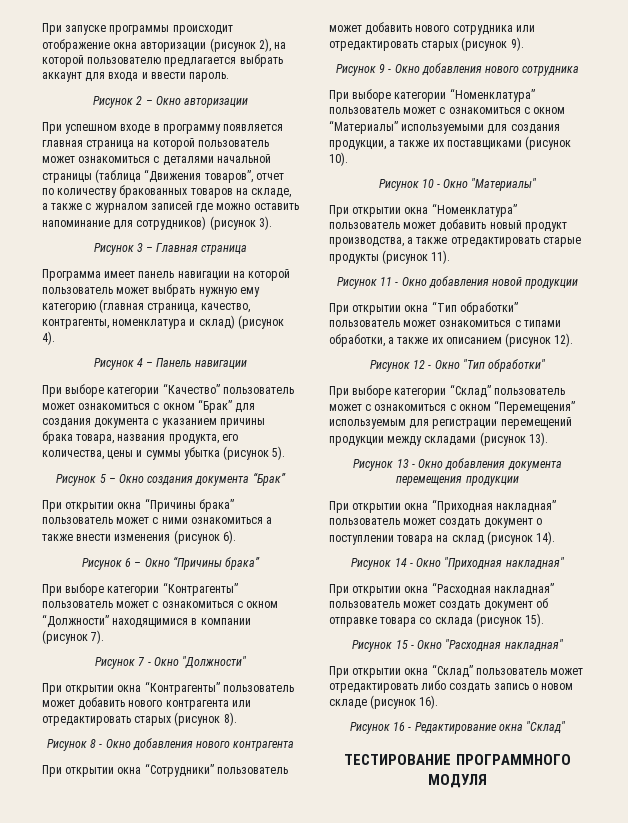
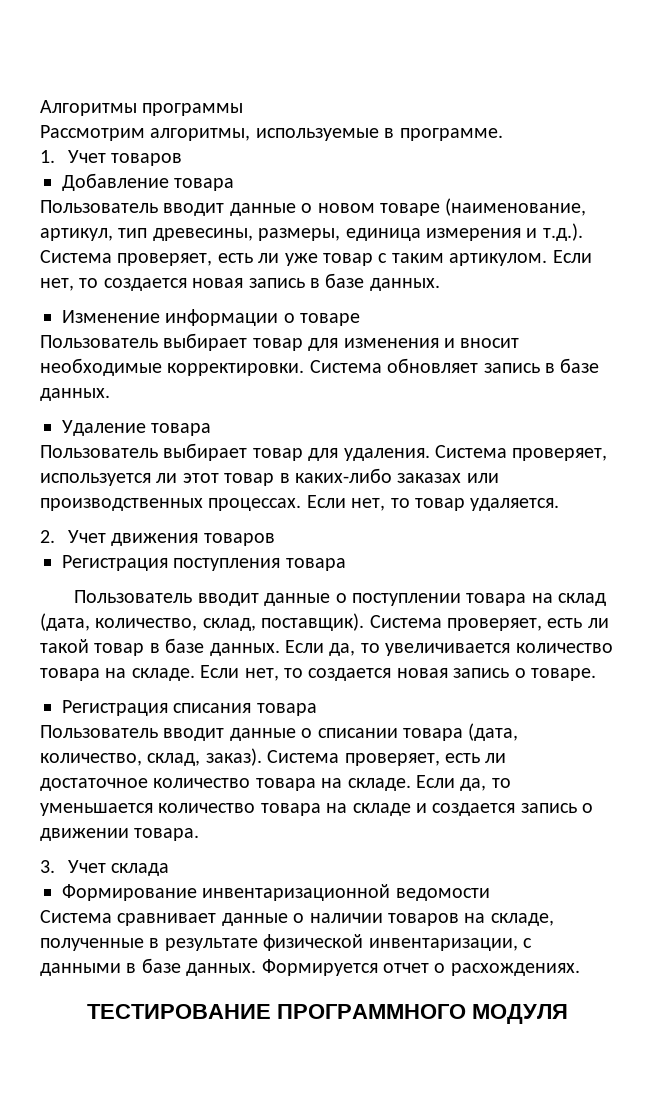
[42,23,107,35] При запуске -> [40,100,137,116] Алгоритмы
[172,25,233,35] [42,38,287,52] [42,54,283,67] [42,72,230,82] [93,96,248,108] [42,122,284,134] [42,138,269,150] [42,154,271,166] [42,169,284,183] [42,185,292,198] [42,201,299,213] [42,216,272,230] [93,243,248,255] [42,269,291,281] [42,284,260,297] [42,299,250,313] [42,315,284,329] [42,331,55,345] [93,358,248,370] [42,383,294,397] [42,399,256,413] [42,418,265,428] [42,431,238,444] [42,446,286,460] [56,472,286,486] [42,498,234,512] [42,517,273,524] [42,530,236,544] [81,556,261,570] [42,582,238,596] [42,601,279,608] [42,614,251,628] [42,630,105,644] [95,656,246,669] [42,681,294,695] [42,697,251,710] [42,712,237,726] [46,738,295,751] [42,763,288,777] [329,22,535,35] [329,37,524,51] [335,63,580,76] [329,88,535,102] [329,107,566,114] [329,120,560,134] [329,136,572,150] [329,152,348,166] [378,178,537,191] [329,203,517,217] [329,219,567,232] [329,237,581,247] [329,250,451,264] [336,276,579,289] [329,301,518,315] [329,320,561,327] [329,333,574,347] [369,359,546,372] [329,384,565,398] [329,400,576,414] [329,417,572,429] [329,432,548,446] [353,458,562,471] [396,476,519,486] [329,499,556,513] [329,518,533,528] происходит отображение окна авторизации (рисунок 2), на которой пользователю предлагается выбрать аккаунт для входа и ввести пароль. // Рисунок 2 – Окно авторизации // При успешном входе в программу появляется главная страница на которой пользователь может ознакомиться с деталями начальной страницы (таблица “Движения товаров”, отчет по количеству бракованных товаров на складе, а также с журналом записей где можно оставить напоминание для сотрудников) (рисунок 3). // Рисунок 3 – Главная страница // Программа имеет панель навигации на которой пользователь может выбрать нужную ему категорию (главная страница, качество, контрагенты, номенклатура и склад) (рисунок 4). // Рисунок 4 – Панель навигации // При выборе категории “Качество” пользователь может ознакомиться с окном “Брак” для создания документа с указанием причины брака товара, названия продукта, его количества, цены и суммы убытка (рисунок 5). // Рисунок 5 – Окно создания документа “Брак” // При открытии окна “Причины брака” пользователь может с ними ознакомиться а также внести изменения (рисунок 6). // Рисунок 6 – Окно “Причины брака” // При выборе категории “Контрагенты” пользователь может с ознакомиться с окном “Должности” находящимися в компании (рисунок 7). // Рисунок 7 - Окно "Должности" // При открытии окна “Контрагенты” пользователь может добавить нового контрагента или отредактировать старых (рисунок 8). // Рисунок 8 - Окно добавления нового контрагента // При открытии окна “Сотрудники” пользователь может добавить нового сотрудника или отредактировать старых (рисунок 9). // Рисунок 9 - Окно добавления нового сотрудника // При выборе категории “Номенклатура” пользователь может с ознакомиться с окном “Материалы” используемыми для создания продукции, а также их поставщиками (рисунок 10). // Рисунок 10 - Окно "Материалы" // При открытии окна “Номенклатура” пользователь может добавить новый продукт производства, а также отредактировать старые продукты (рисунок 11). // Рисунок 11 - Окно добавления новой продукции // При открытии окна “Тип обработки” пользователь может ознакомиться с типами обработки, а также их описанием (рисунок 12). // Рисунок 12 - Окно "Тип обработки" // При выборе категории “Склад” пользователь может с ознакомиться с окном “Перемещения” используемым для регистрации перемещений продукции между складами (рисунок 13). // Рисунок 13 - Окно добавления документа перемещения продукции // При открытии окна “Приходная накладная” пользователь может создать документ -> [40,125,503,141] [40,150,183,166] [62,173,235,191] [40,198,587,216] [40,223,583,241] [40,250,592,266] [40,273,440,291] [62,309,361,326] [40,333,520,351] [40,358,600,376] [40,388,110,401] [62,420,212,436] [40,443,608,461] [40,468,499,486] [40,495,560,511] [40,530,275,546] [62,555,346,571] [74,590,331,606] // Рассмотрим алгоритмы, используемые в программе. // 1. Учет товаров // Добавление товара // Пользователь вводит данные о новом товаре (наименование, артикул, тип древесины, размеры, единица измерения и т.д.). Система проверяет, есть ли уже товар с таким артикулом. Если нет, то создается новая запись в базе данных. // Изменение информации о товаре // Пользователь выбирает товар для изменения и вносит необходимые корректировки. Система обновляет запись в базе данных. // Удаление товара // Пользователь выбирает товар для удаления. Система проверяет, используется ли этот товар в каких-либо заказах или производственных процессах. Если нет, то товар удаляется. // 2. Учет движения товаров // Регистрация поступления товара // Пользователь вводит данные
[486,531,556,545] [351,557,564,570] [329,582,554,596] [329,598,548,611] [329,613,545,627] [352,639,563,652] [329,664,584,678] [329,680,574,693] [329,695,439,709] [349,721,566,734] (рисунок 14). // Рисунок 14 - Окно "Приходная накладная" // При открытии окна “Расходная накладная” пользователь может создать документ об отправке товара со склада (рисунок 15). // Рисунок 15 - Окно "Расходная накладная" // При открытии окна “Склад” пользователь может отредактировать либо создать запись о новом складе (рисунок 16). // Рисунок 16 - Редактирование окна "Склад" -> [40,613,609,631] [40,638,613,656] [40,665,596,681] [62,700,317,716] [40,723,519,741] [40,748,507,766] [40,775,511,791] [40,803,594,816] [40,828,200,841] [40,860,170,876] [62,884,490,901] [40,910,554,926] [40,934,532,951] [40,958,580,976] (дата, количество, склад, поставщик). Система проверяет, есть ли такой товар в базе данных. Если да, то увеличивается количество товара на складе. Если нет, то создается новая запись о товаре. // Регистрация списания товара // Пользователь вводит данные о списании товара (дата, количество, склад, заказ). Система проверяет, есть ли достаточное количество товара на складе. Если да, то уменьшается количество товара на складе и создается запись о движении товара. // 3. Учет склада // Формирование инвентаризационной ведомости // Система сравнивает данные о наличии товаров на складе, полученные в результате физической инвентаризации, с данными в базе данных. Формируется отчет о расхождениях.

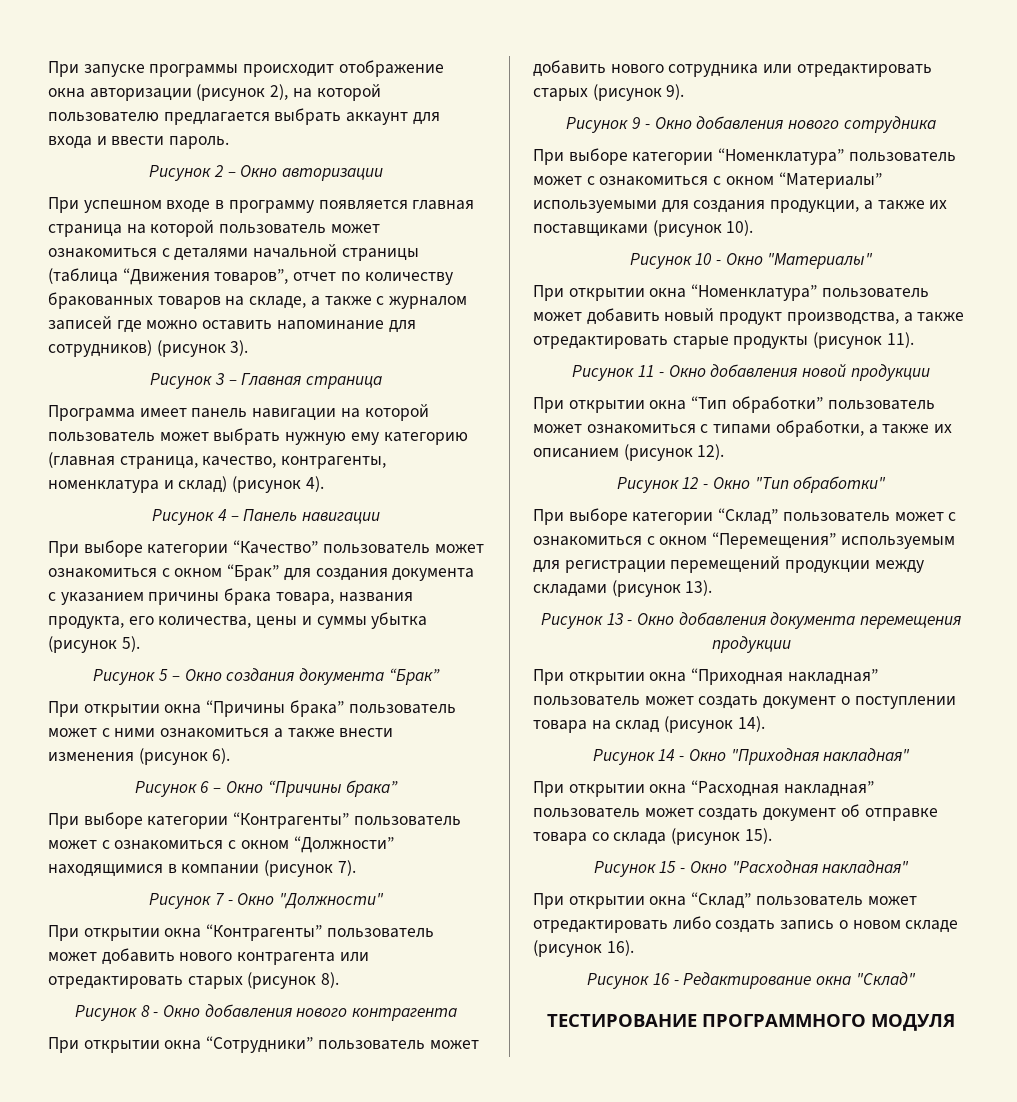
[40,100,137,116] Алгоритмы -> [48,61,145,77] При запуске
[40,125,503,141] [40,150,183,166] [62,173,235,191] [40,198,587,216] [40,223,583,241] [40,250,592,266] [40,273,440,291] [62,309,361,326] [40,333,520,351] [40,358,600,376] [40,388,110,401] [62,420,212,436] [40,443,608,461] [40,468,499,486] [40,495,560,511] [40,530,275,546] [62,555,346,571] [74,590,331,606] // Рассмотрим алгоритмы, используемые в программе. // 1. Учет товаров // Добавление товара // Пользователь вводит данные о новом товаре (наименование, артикул, тип древесины, размеры, единица измерения и т.д.). Система проверяет, есть ли уже товар с таким артикулом. Если нет, то создается новая запись в базе данных. // Изменение информации о товаре // Пользователь выбирает товар для изменения и вносит необходимые корректировки. Система обновляет запись в базе данных. // Удаление товара // Пользователь выбирает товар для удаления. Система проверяет, используется ли этот товар в каких-либо заказах или производственных процессах. Если нет, то товар удаляется. // 2. Учет движения товаров // Регистрация поступления товара // Пользователь вводит данные -> [243,60,444,77] [48,84,381,101] [48,108,440,125] [48,136,230,149] [149,165,383,181] [48,197,475,213] [48,220,380,237] [48,244,419,261] [48,268,453,285] [48,292,468,309] [48,316,416,333] [48,340,249,357] [150,373,382,389] [48,404,429,421] [48,428,468,445] [48,452,387,469] [48,476,324,493] [152,509,380,525] [48,540,484,557] [48,564,475,581] [48,588,413,605] [48,612,428,629] [48,636,140,653] [93,668,440,685] [48,700,456,717] [48,728,394,738] [48,748,231,765] [134,780,399,797] [48,812,461,829] [48,836,394,853] [48,860,356,877] [149,893,384,909] [48,924,434,941] [48,948,369,965] [48,972,340,989] [74,1004,458,1021] [48,1036,479,1053] [533,60,932,77] [533,84,685,101] [566,116,936,133] [533,148,956,165] [533,172,882,189] [533,200,948,213] [533,220,754,237] [629,253,874,269] [533,284,929,301] [533,308,965,325] [533,332,914,349] [572,364,930,381] [533,396,935,413] [533,420,953,437] [533,444,725,461] [616,476,887,493] [533,508,957,525] [533,532,955,549] [533,556,924,573] [533,580,713,597] [540,612,962,629] [711,636,791,653] [533,668,878,685] [533,696,837,709] происходит отображение окна авторизации (рисунок 2), на которой пользователю предлагается выбрать аккаунт для входа и ввести пароль. // Рисунок 2 – Окно авторизации // При успешном входе в программу появляется главная страница на которой пользователь может ознакомиться с деталями начальной страницы (таблица “Движения товаров”, отчет по количеству бракованных товаров на складе, а также с журналом записей где можно оставить напоминание для сотрудников) (рисунок 3). // Рисунок 3 – Главная страница // Программа имеет панель навигации на которой пользователь может выбрать нужную ему категорию (главная страница, качество, контрагенты, номенклатура и склад) (рисунок 4). // Рисунок 4 – Панель навигации // При выборе категории “Качество” пользователь может ознакомиться с окном “Брак” для создания документа с указанием причины брака товара, названия продукта, его количества, цены и суммы убытка (рисунок 5). // Рисунок 5 – Окно создания документа “Брак” // При открытии окна “Причины брака” пользователь может с ними ознакомиться а также внести изменения (рисунок 6). // Рисунок 6 – Окно “Причины брака” // При выборе категории “Контрагенты” пользователь может с ознакомиться с окном “Должности” находящимися в компании (рисунок 7). // Рисунок 7 - Окно "Должности" // При открытии окна “Контрагенты” пользователь может добавить нового контрагента или отредактировать старых (рисунок 8). // Рисунок 8 - Окно добавления нового контрагента // При открытии окна “Сотрудники” пользователь может добавить нового сотрудника или отредактировать старых (рисунок 9). // Рисунок 9 - Окно добавления нового сотрудника // При выборе категории “Номенклатура” пользователь может с ознакомиться с окном “Материалы” используемыми для создания продукции, а также их поставщиками (рисунок 10). // Рисунок 10 - Окно "Материалы" // При открытии окна “Номенклатура” пользователь может добавить новый продукт производства, а также отредактировать старые продукты (рисунок 11). // Рисунок 11 - Окно добавления новой продукции // При открытии окна “Тип обработки” пользователь может ознакомиться с типами обработки, а также их описанием (рисунок 12). // Рисунок 12 - Окно "Тип обработки" // При выборе категории “Склад” пользователь может с ознакомиться с окном “Перемещения” используемым для регистрации перемещений продукции между складами (рисунок 13). // Рисунок 13 - Окно добавления документа перемещения продукции // При открытии окна “Приходная накладная” пользователь может создать документ
[40,613,609,631] [40,638,613,656] [40,665,596,681] [62,700,317,716] [40,723,519,741] [40,748,507,766] [40,775,511,791] [40,803,594,816] [40,828,200,841] [40,860,170,876] [62,884,490,901] [40,910,554,926] [40,934,532,951] [40,958,580,976] (дата, количество, склад, поставщик). Система проверяет, есть ли такой товар в базе данных. Если да, то увеличивается количество товара на складе. Если нет, то создается новая запись о товаре. // Регистрация списания товара // Пользователь вводит данные о списании товара (дата, количество, склад, заказ). Система проверяет, есть ли достаточное количество товара на складе. Если да, то уменьшается количество товара на складе и создается запись о движении товара. // 3. Учет склада // Формирование инвентаризационной ведомости // Система сравнивает данные о наличии товаров на складе, полученные в результате физической инвентаризации, с данными в базе данных. Формируется отчет о расхождениях. -> [664,716,765,733] [592,748,911,765] [533,780,874,797] [533,804,938,821] [533,828,772,845] [593,860,910,877] [533,892,917,909] [533,916,959,933] [533,940,634,957] [587,972,916,989] (рисунок 14). // Рисунок 14 - Окно "Приходная накладная" // При открытии окна “Расходная накладная” пользователь может создать документ об отправке товара со склада (рисунок 15). // Рисунок 15 - Окно "Расходная накладная" // При открытии окна “Склад” пользователь может отредактировать либо создать запись о новом складе (рисунок 16). // Рисунок 16 - Редактирование окна "Склад"

